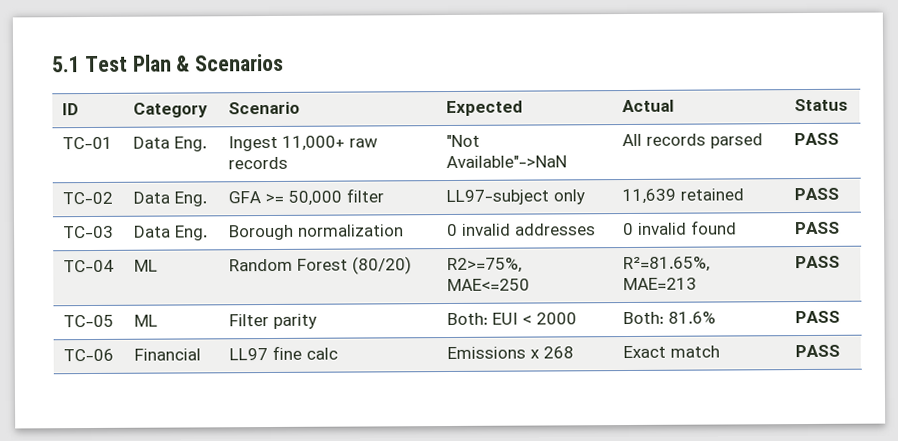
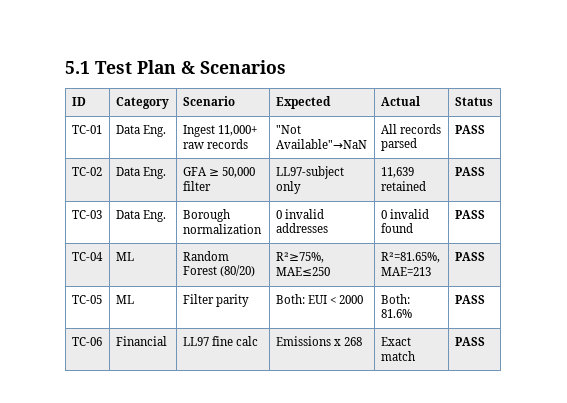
[446,155,568,169] Available"->NaN -> [275,139,367,149] Available"→NaN
[265,193,285,204] >= -> [208,169,219,176] ≥
[447,257,523,274] [447,278,531,292] R2>=75%, MAE<=250 -> [275,252,324,263] [275,267,330,276] R²≥75%, MAE≤250

